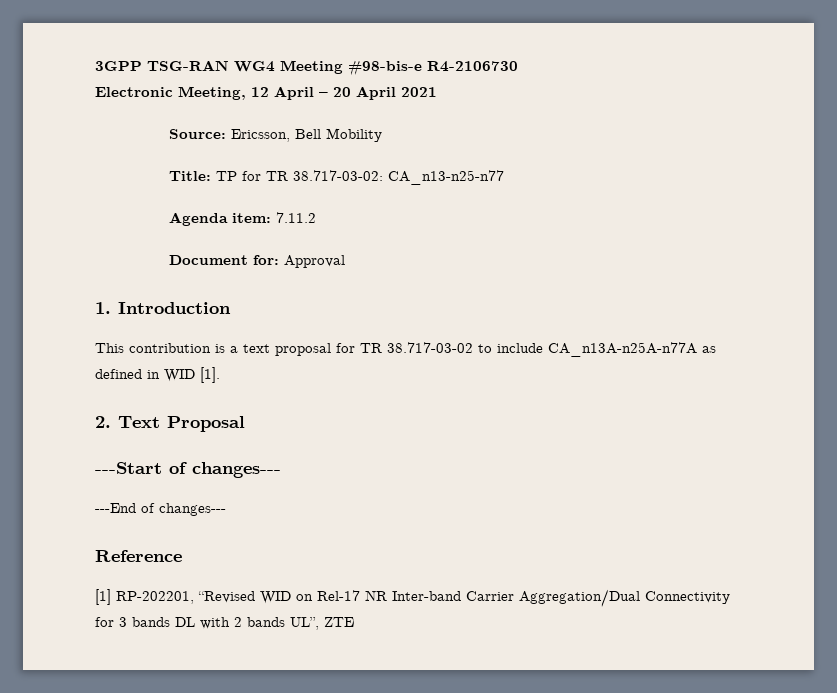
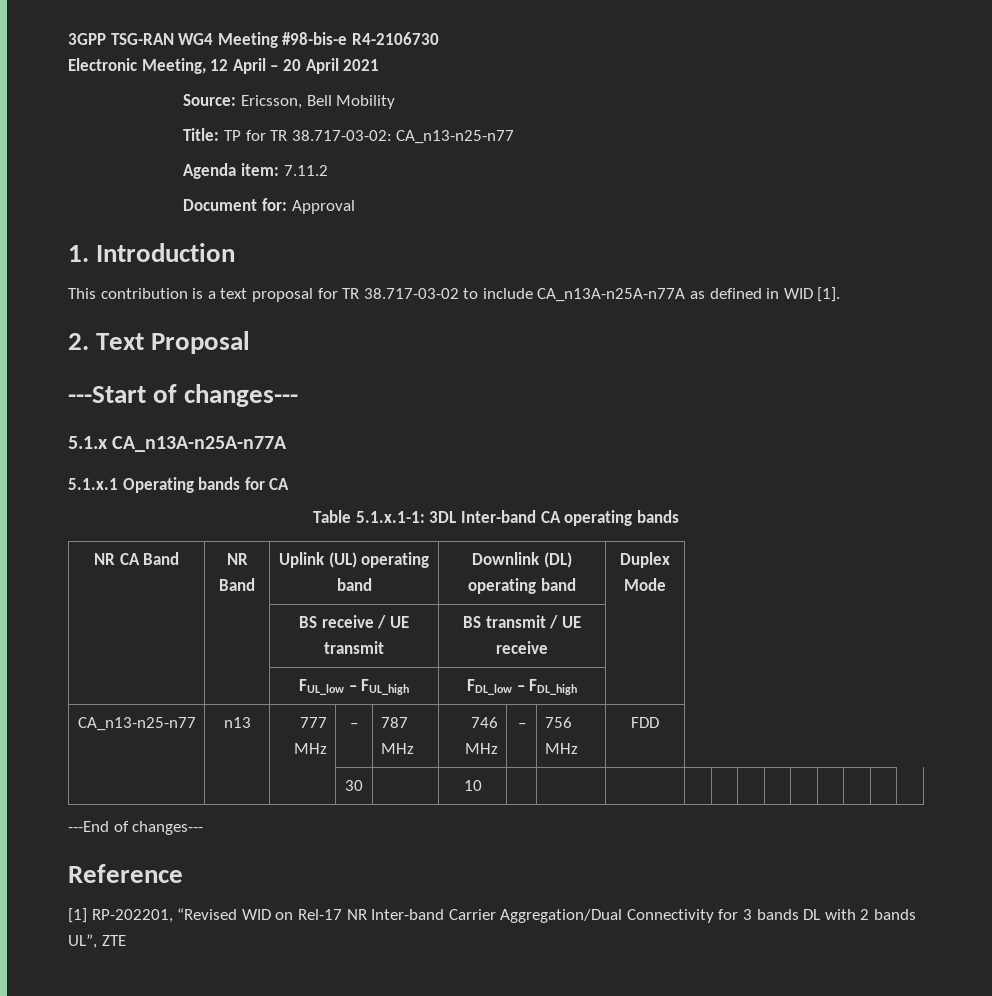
(281, 470) none -> [68,436,288,452] [68,477,290,493] [313,510,679,526] [93,552,180,565] [226,553,248,565] [219,578,255,591] [278,552,430,568] [336,578,372,591] [472,552,572,568] [468,578,576,594] [620,552,670,568] [624,578,666,591] [299,615,409,629] [324,641,384,654] [463,615,581,629] [496,641,548,654] [298,679,410,695] [466,679,578,695] [77,717,196,731] [223,717,251,728] [300,717,328,728] [294,743,328,754] [350,723,358,728] [380,717,408,728] [380,743,414,754] [471,717,499,728] [465,743,499,754] [517,723,526,728] [544,717,572,728] [544,743,578,754] [631,717,659,728] [345,780,363,791] [463,780,482,791] // 5.1.x CA_n13A-n25A-n77A // 5.1.x.1 Operating bands for CA // Table 5.1.x.1-1: 3DL Inter-band CA operating bands // NR CA Band | NR Band | Uplink (UL) operating band | Downlink (DL) operating band | Duplex Mode // | | BS receive / UE transmit | BS transmit / UE receive | // | | FUL_low – FUL_high | FDL_low – FDL_high | // CA_n13-n25-n77 | n13 | 777 MHz | – | 787 MHz | 746 MHz | – | 756 MHz | FDD // | | | 30 | | 10 | | | | | | | | | | | |

